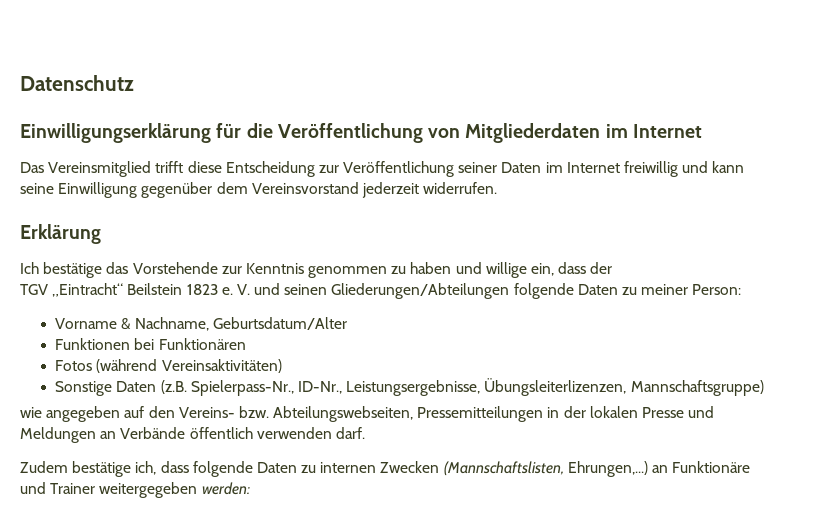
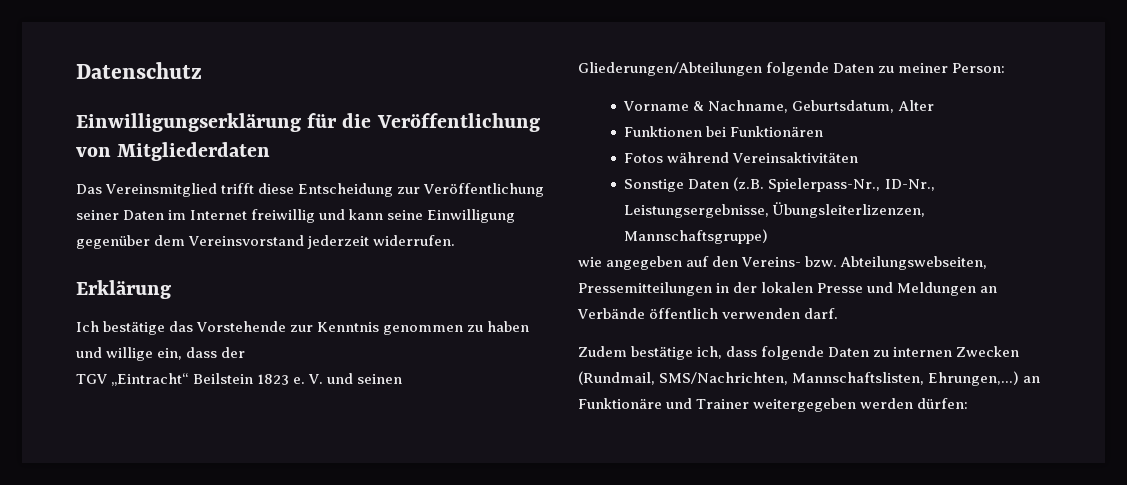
[605,124,702,138] im Internet -> (271, 151) none
[212,317,347,330] Geburtsdatum/Alter -> [792,100,934,113] Geburtsdatum, Alter
[96,359,282,373] (während Vereinsaktivitäten) -> [667,152,859,163] während Vereinsaktivitäten
[443,461,564,476] (Mannschaftslisten, -> [578,371,925,385] (Rundmail, SMS/Nachrichten, Mannschaftslisten,
[201,482,250,495] werden: -> [860,398,969,409] werden dürfen:

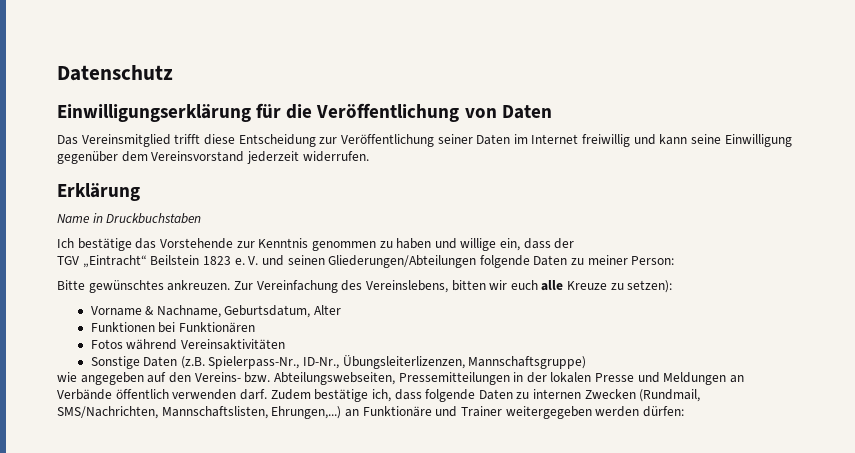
[117,142,271,161] Mitgliederdaten -> [501,105,552,119] Daten
(171, 289) none -> [57,213,202,224] // Name in Druckbuchstaben
(1006, 68) none -> [57,280,673,293] // Bitte gewünschtes ankreuzen. Zur Vereinfachung des Vereinslebens, bitten wir euch alle Kreuze zu setzen):
[624,204,770,218] Leistungsergebnisse, -> (340, 363) none
(839, 313) // -> (267, 394) none

